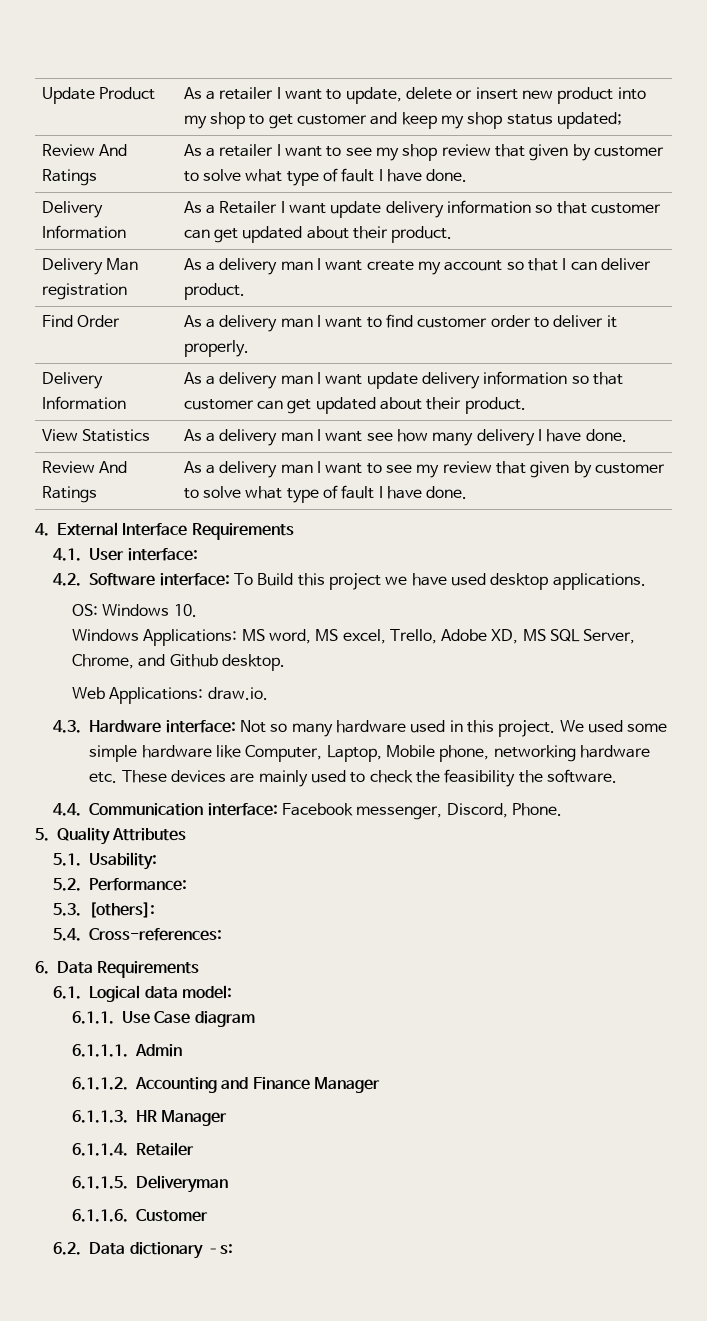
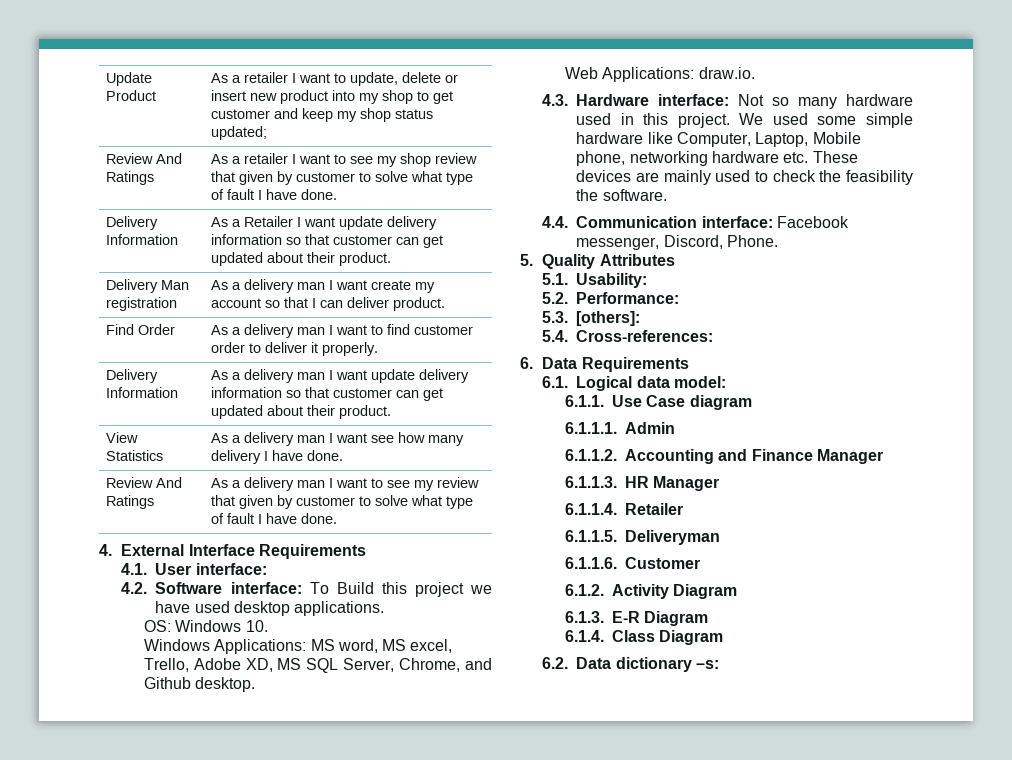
(208, 1215) none -> [564,584,738,599] [564,611,709,626] [564,630,724,645] // 6.1.2. Activity Diagram // 6.1.3. E-R Diagram // 6.1.4. Class Diagram

